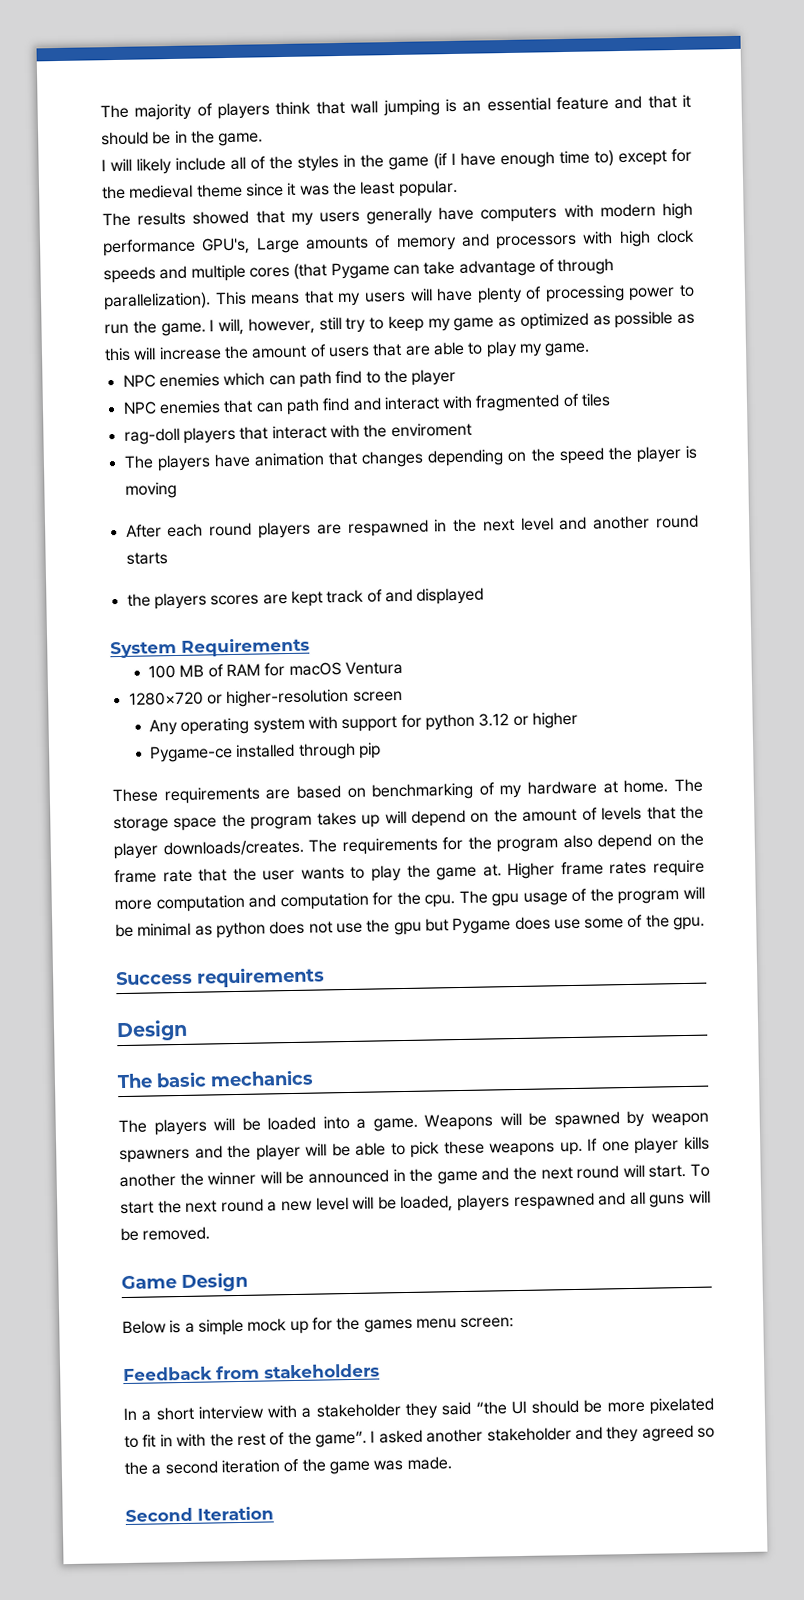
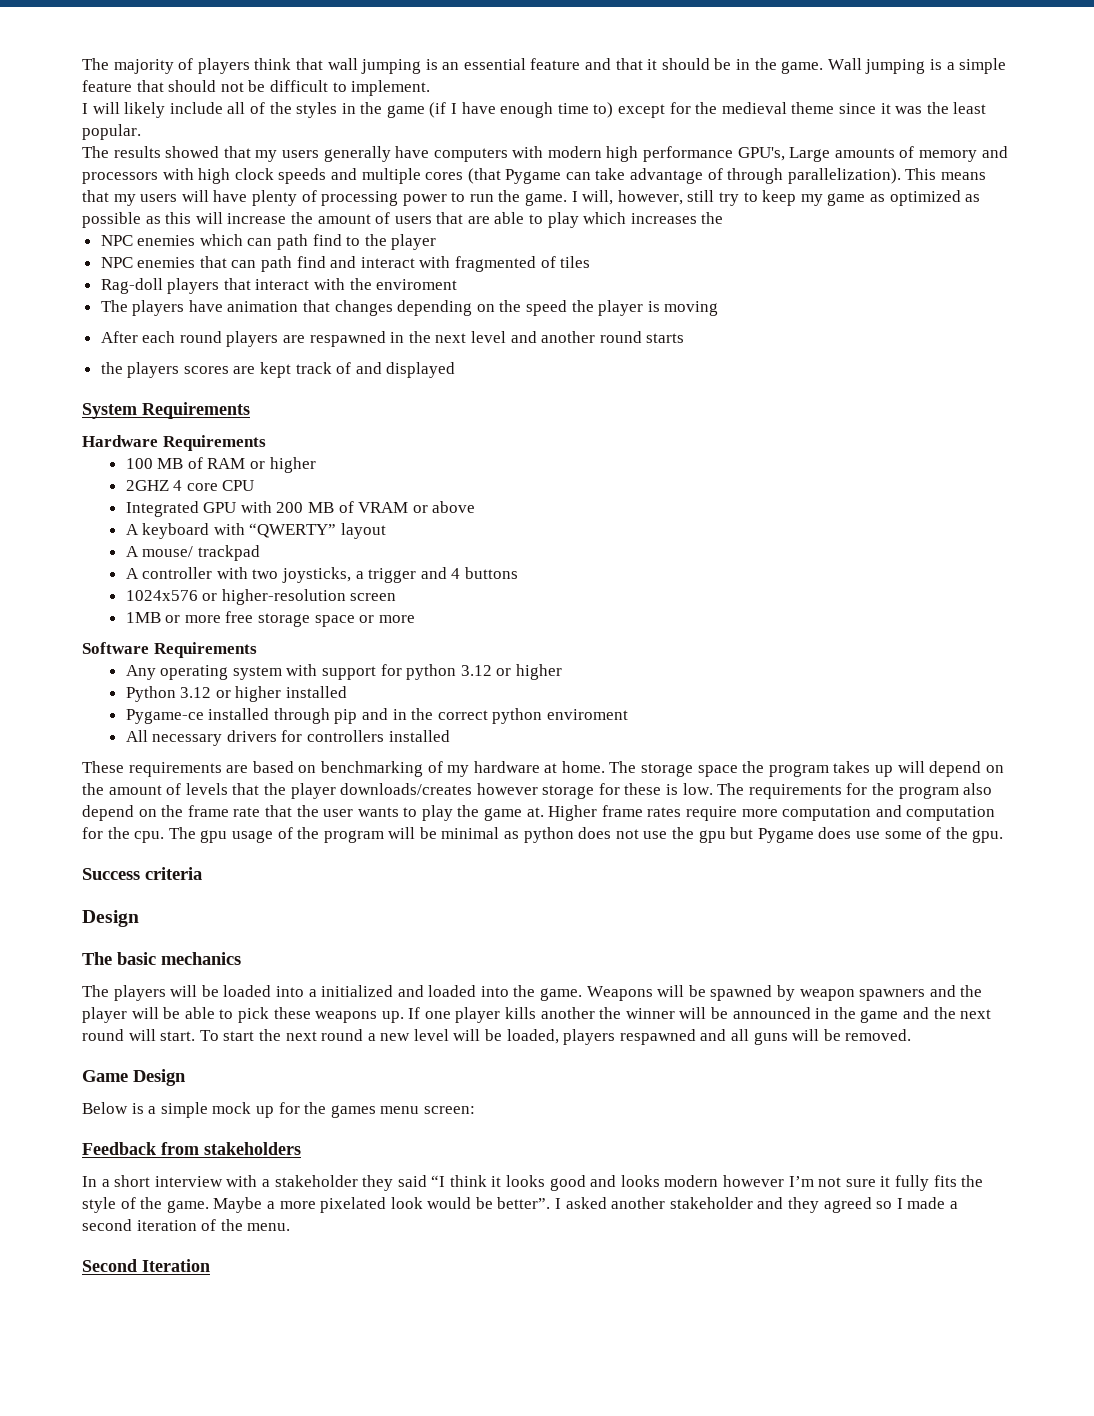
(264, 139) none -> [827,58,1007,74] [82,80,431,96] Wall jumping is a simple feature that should not be difficult to implement.
[518,342,591,357] my game. -> [583,212,724,224] which increases the
[123,427,180,445] rag-doll -> [100,278,163,294] Rag-doll
(310, 647) none -> [82,435,266,451] // Hardware Requirements
[264,660,403,677] [128,688,403,708] for macOS Ventura // 1280×720 or higher-resolution screen -> [249,457,316,473] [125,480,255,491] [125,501,476,517] [125,523,386,539] [125,545,260,561] [125,567,518,583] [125,589,397,605] [125,611,415,627] [82,642,257,658] or higher // 2GHZ 4 core CPU // Integrated GPU with 200 MB of VRAM or above // A keyboard with “QWERTY” layout // A mouse/ trackpad // A controller with two joysticks, a trigger and 4 buttons // 1024x576 or higher-resolution screen // 1MB or more free storage space or more // Software Requirements
(578, 720) none -> [125,686,347,702] // Python 3.12 or higher installed
(381, 750) none -> [361,708,628,724] [125,730,450,746] and in the correct python enviroment // All necessary drivers for controllers installed
[162,839,304,857] downloads/creates. -> [340,783,713,799] downloads/creates however storage for these is low.
[196,966,325,988] requirements -> [145,867,202,880] criteria
(367, 1123) none -> [321,985,536,997] initialized and loaded into the
[475,1397,714,1415] [124,1430,367,1449] “the UI should be more pixelated to fit in with the rest of the game”. -> [431,1175,984,1191] [82,1197,551,1213] “I think it looks good and looks modern however I’m not sure it fully fits the style of the game. Maybe a more pixelated look would be better”.
[124,1461,148,1476] the -> [896,1197,946,1209] I made
[328,1456,452,1475] game was made. -> [247,1223,291,1231] menu.

